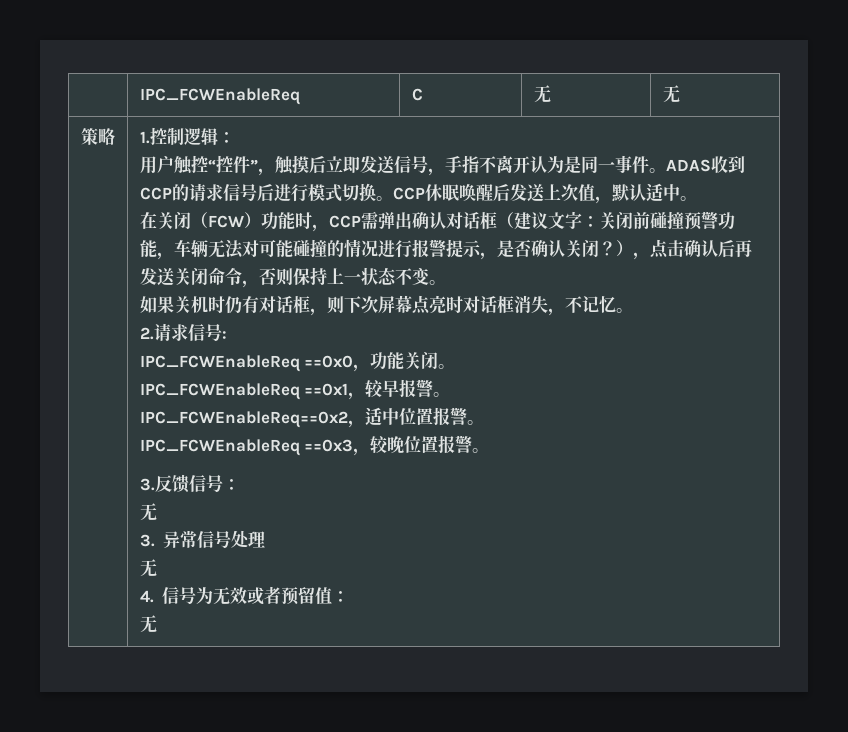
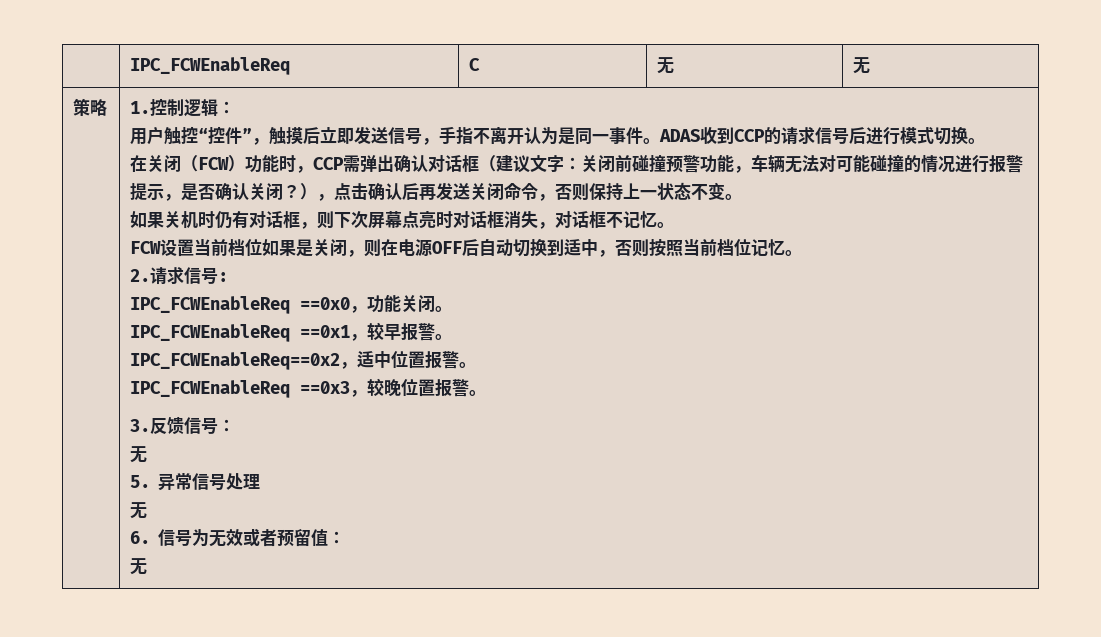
[392,183,697,204] CCP休眠唤醒后发送上次值，默认适中。 -> (985, 141) none
(565, 312) none -> [554,211,606,228] 对话框
(633, 310) none -> [129,238,802,257] // FCW设置当前档位如果是关闭，则在电源OFF后自动切换到适中，否则按照当前档位记忆。
[139,534,155,547] 3. -> [129,475,150,488] 5.
[139,590,154,603] 4. -> [129,531,150,544] 6.

